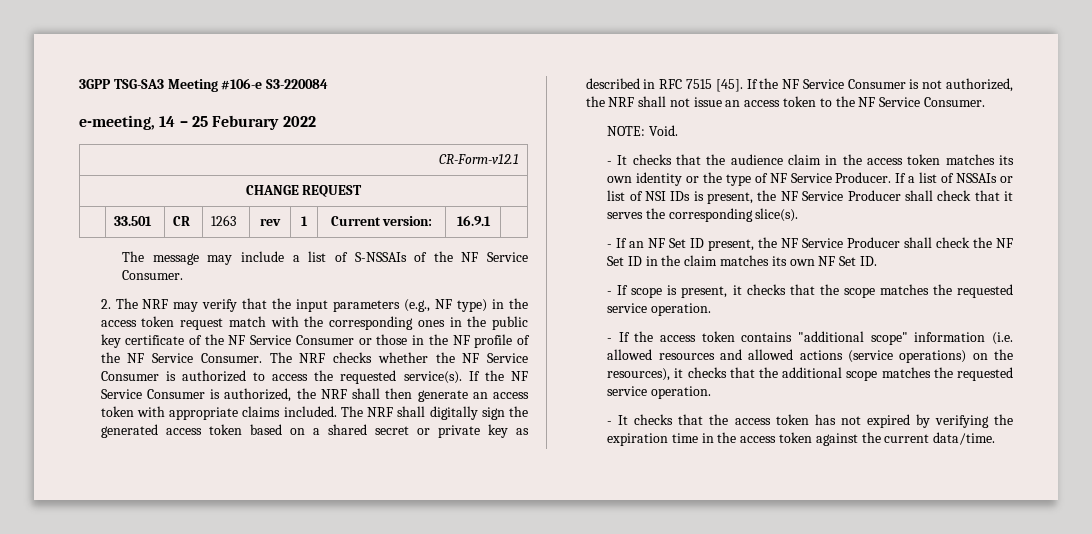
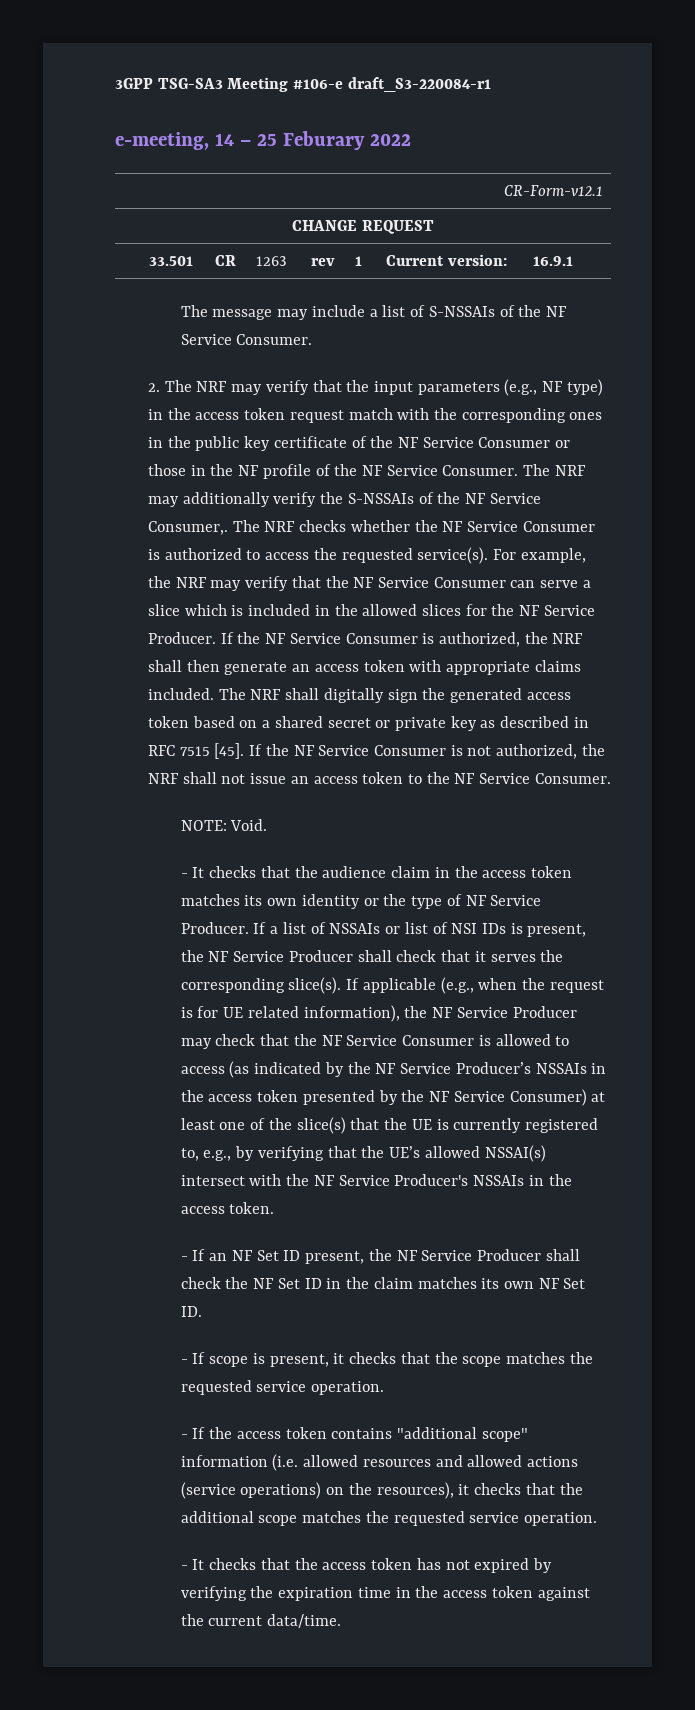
[266,79,329,89] S3-220084 -> [347,77,491,92] draft_S3-220084-r1
(326, 358) none -> [147,492,541,507] [147,520,296,535] may additionally verify the S-NSSAIs of the NF Service Consumer,. The NRF
(462, 377) none -> [492,548,586,563] [147,576,591,591] [147,604,595,616] [147,632,216,644] For example, the NRF may verify that the NF Service Consumer can serve a slice which is included in the allowed slices for the NF Service Producer.
(799, 215) none -> [346,977,604,994] [180,1005,577,1022] [180,1034,570,1049] [180,1061,607,1078] [180,1089,606,1106] [180,1117,599,1134] [180,1145,546,1162] [180,1174,572,1186] [180,1202,275,1214] If applicable (e.g., when the request is for UE related information), the NF Service Producer may check that the NF Service Consumer is allowed to access (as indicated by the NF Service Producer’s NSSAIs in the access token presented by the NF Service Consumer) at least one of the slice(s) that the UE is currently registered to, e.g., by verifying that the UE’s allowed NSSAI(s) intersect with the NF Service Producer's NSSAIs in the access token.

